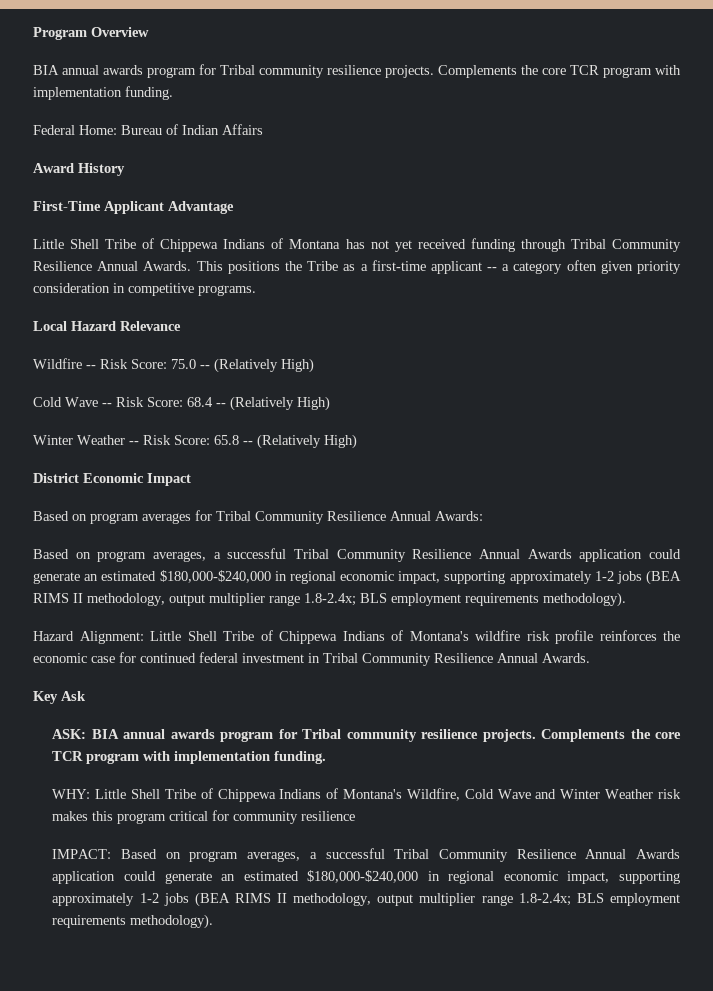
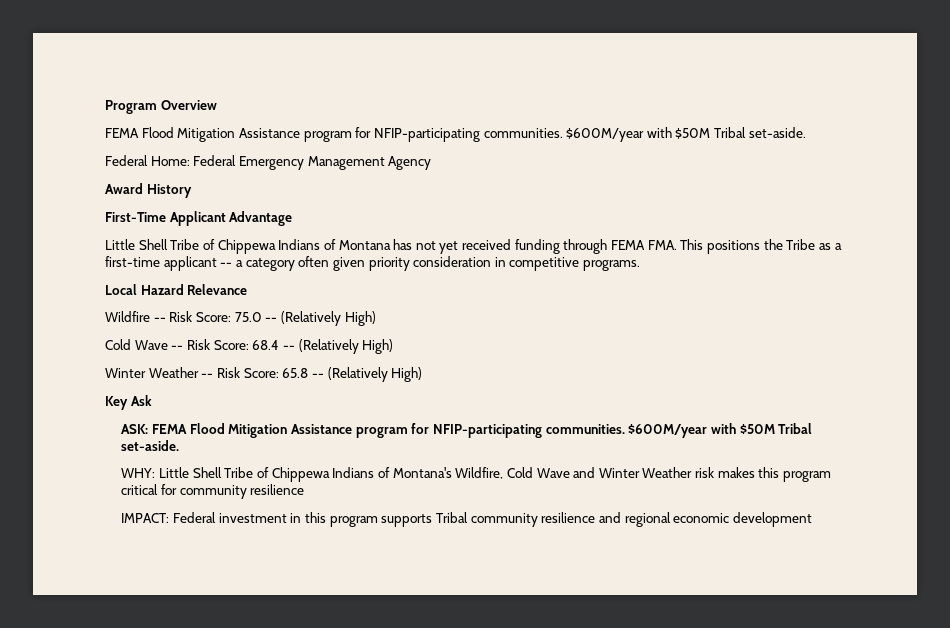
[33,64,681,78] [33,86,173,100] [33,124,263,135] BIA annual awards program for Tribal community resilience projects. Complements the core TCR program with implementation funding. // Federal Home: Bureau of Indian Affairs -> [105,127,806,142] [105,155,432,170] FEMA Flood Mitigation Assistance program for NFIP-participating communities. $600M/year with $50M Tribal set-aside. // Federal Home: Federal Emergency Management Agency
[570,239,681,252] [33,261,192,271] Tribal Community Resilience Annual Awards. -> [611,240,677,250] FEMA FMA.
[33,473,191,486] [33,510,483,524] [33,548,681,562] [33,570,681,585] [33,592,626,607] [33,630,680,644] [33,652,590,666] [33,691,86,704] [52,729,681,742] [52,751,327,764] District Economic Impact // Based on program averages for Tribal Community Resilience Annual Awards: // Based on program averages, a successful Tribal Community Resilience Annual Awards application could generate an estimated $180,000-$240,000 in regional economic impact, supporting approximately 1-2 jobs (BEA RIMS II methodology, output multiplier range 1.8-2.4x; BLS employment requirements methodology). // Hazard Alignment: Little Shell Tribe of Chippewa Indians of Montana's wildfire risk profile reinforces the economic case for continued federal investment in Tribal Community Resilience Annual Awards. // Key Ask // ASK: BIA annual awards program for Tribal community resilience projects. Complements the core TCR program with implementation funding. -> [105,395,152,410] [121,423,813,438] [121,440,180,451] Key Ask // ASK: FEMA Flood Mitigation Assistance program for NFIP-participating communities. $600M/year with $50M Tribal set-aside.
[121,848,680,862] [52,870,680,884] [52,892,680,907] [52,914,214,929] Based on program averages, a successful Tribal Community Resilience Annual Awards application could generate an estimated $180,000-$240,000 in regional economic impact, supporting approximately 1-2 jobs (BEA RIMS II methodology, output multiplier range 1.8-2.4x; BLS employment requirements methodology). -> [173,512,812,527] Federal investment in this program supports Tribal community resilience and regional economic development

